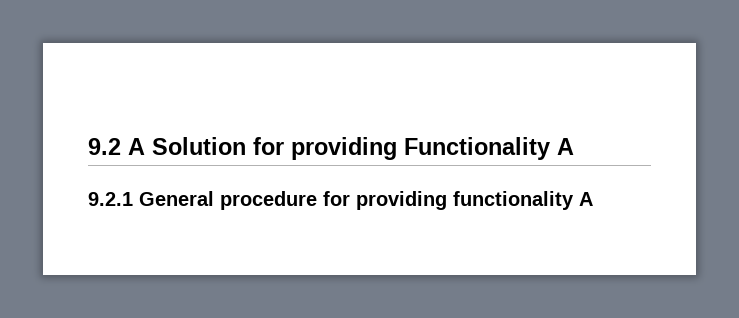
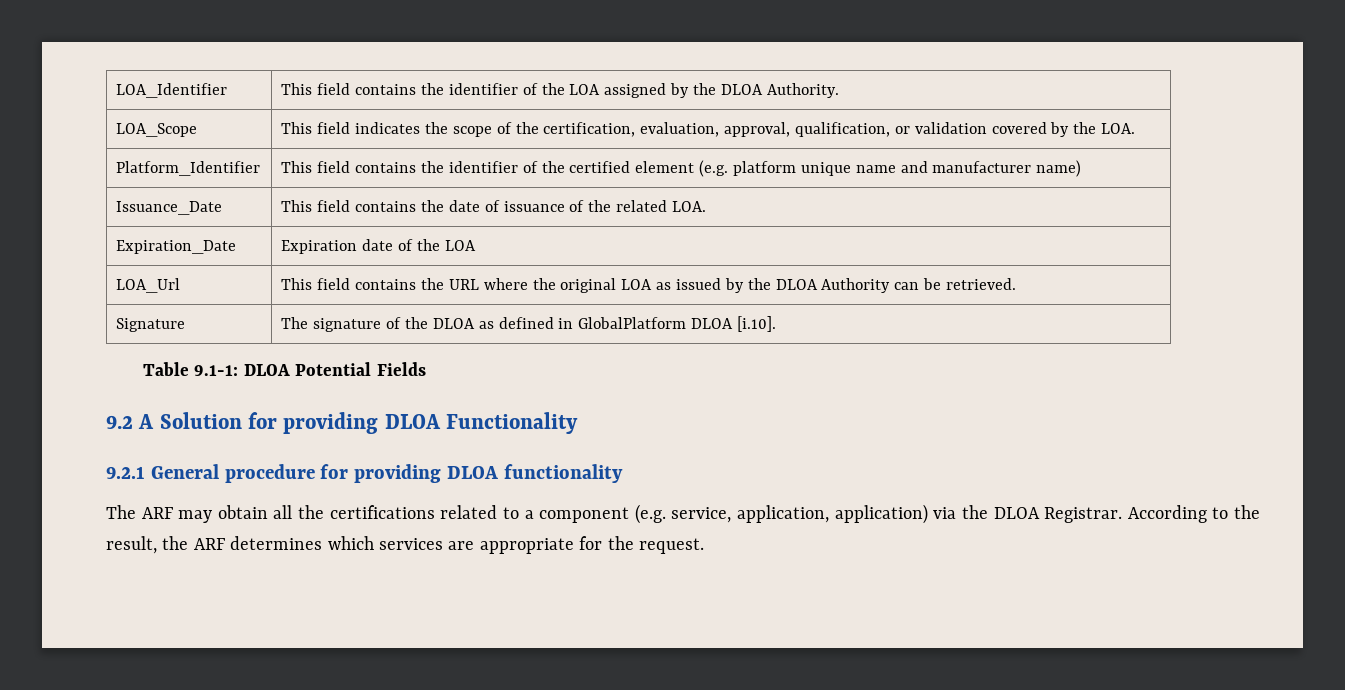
(88, 146) none -> [116,83,228,98] [281,83,839,98] [116,123,198,137] [281,122,1136,137] [116,161,261,176] [281,160,1082,177] [116,201,223,215] [281,200,707,212] [116,240,237,254] [281,239,476,254] [116,278,181,293] [281,278,1017,293] [116,318,186,332] [281,316,777,332] [142,362,426,376] LOA_Identifier | This field contains the identifier of the LOA assigned by the DLOA Authority. // LOA_Scope | This field indicates the scope of the certification, evaluation, approval, qualification, or validation covered by the LOA. // Platform_Identifier | This field contains the identifier of the certified element (e.g. platform unique name and manufacturer name) // Issuance_Date | This field contains the date of issuance of the related LOA. // Expiration_Date | Expiration date of the LOA // LOA_Url | This field contains the URL where the original LOA as issued by the DLOA Authority can be retrieved. // Signature | The signature of the DLOA as defined in GlobalPlatform DLOA [i.10]. // Table 9.1-1: DLOA Potential Fields //
(397, 148) none -> [384,414,441,429] DLOA
[557,138,574,155] A -> (579, 423) none
(447, 200) none -> [447,466,499,479] DLOA
[579,192,593,206] A -> [106,504,1260,524] [106,536,704,554] // The ARF may obtain all the certifications related to a component (e.g. service, application, application) via the DLOA Registrar. According to the result, the ARF determines which services are appropriate for the request.

